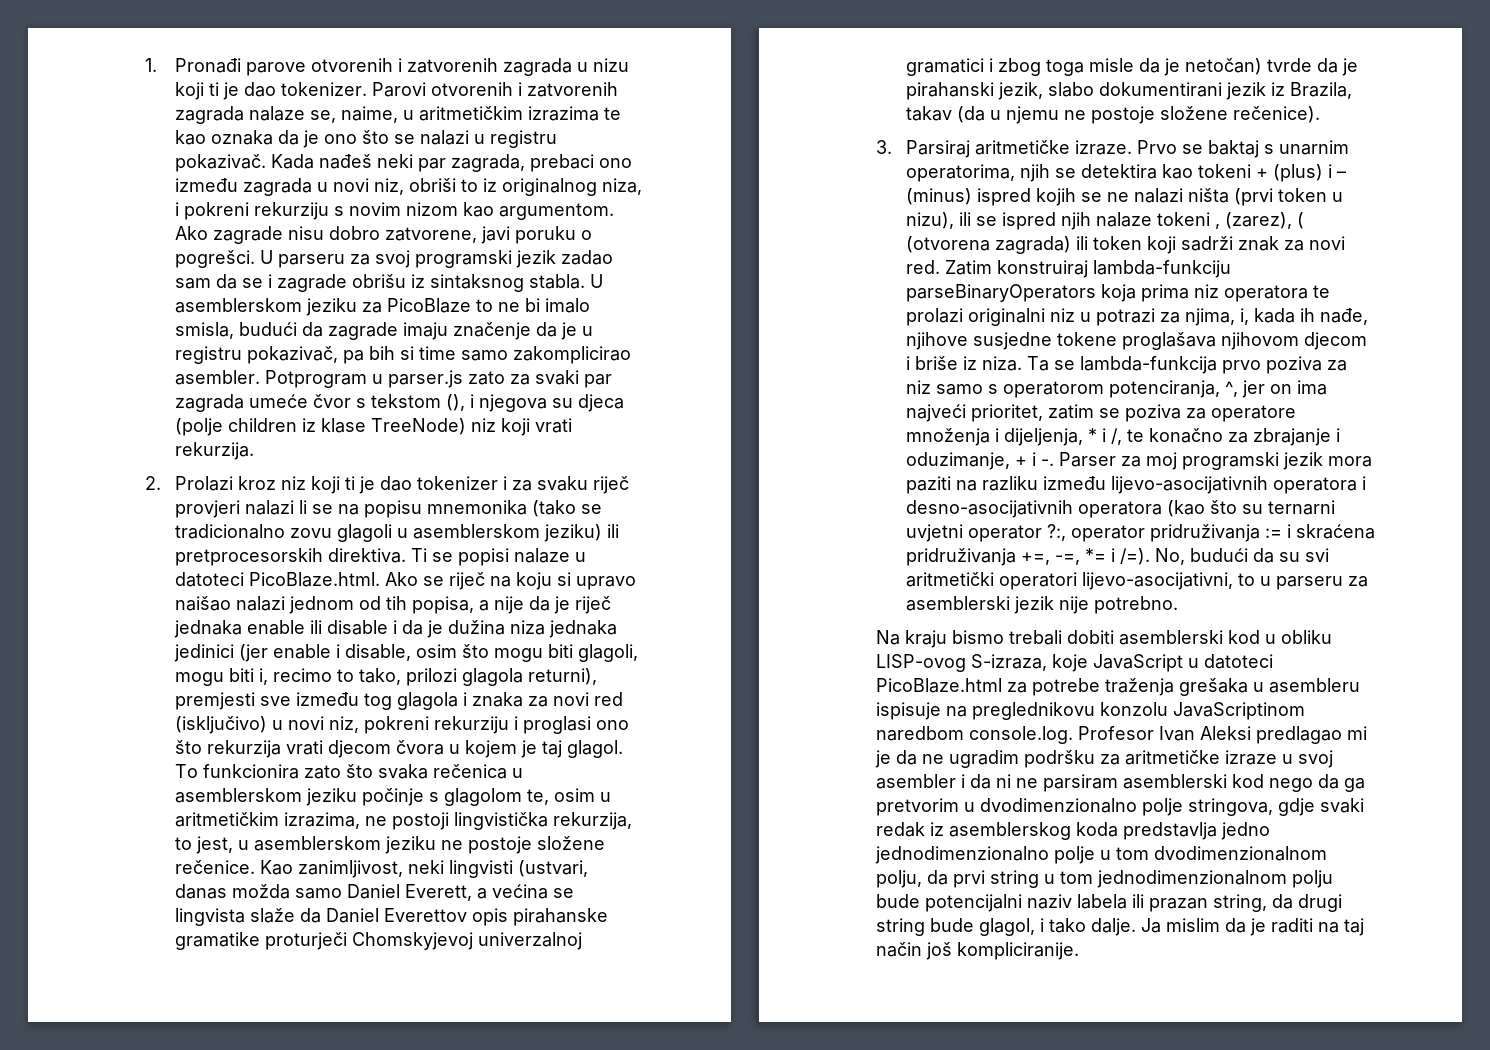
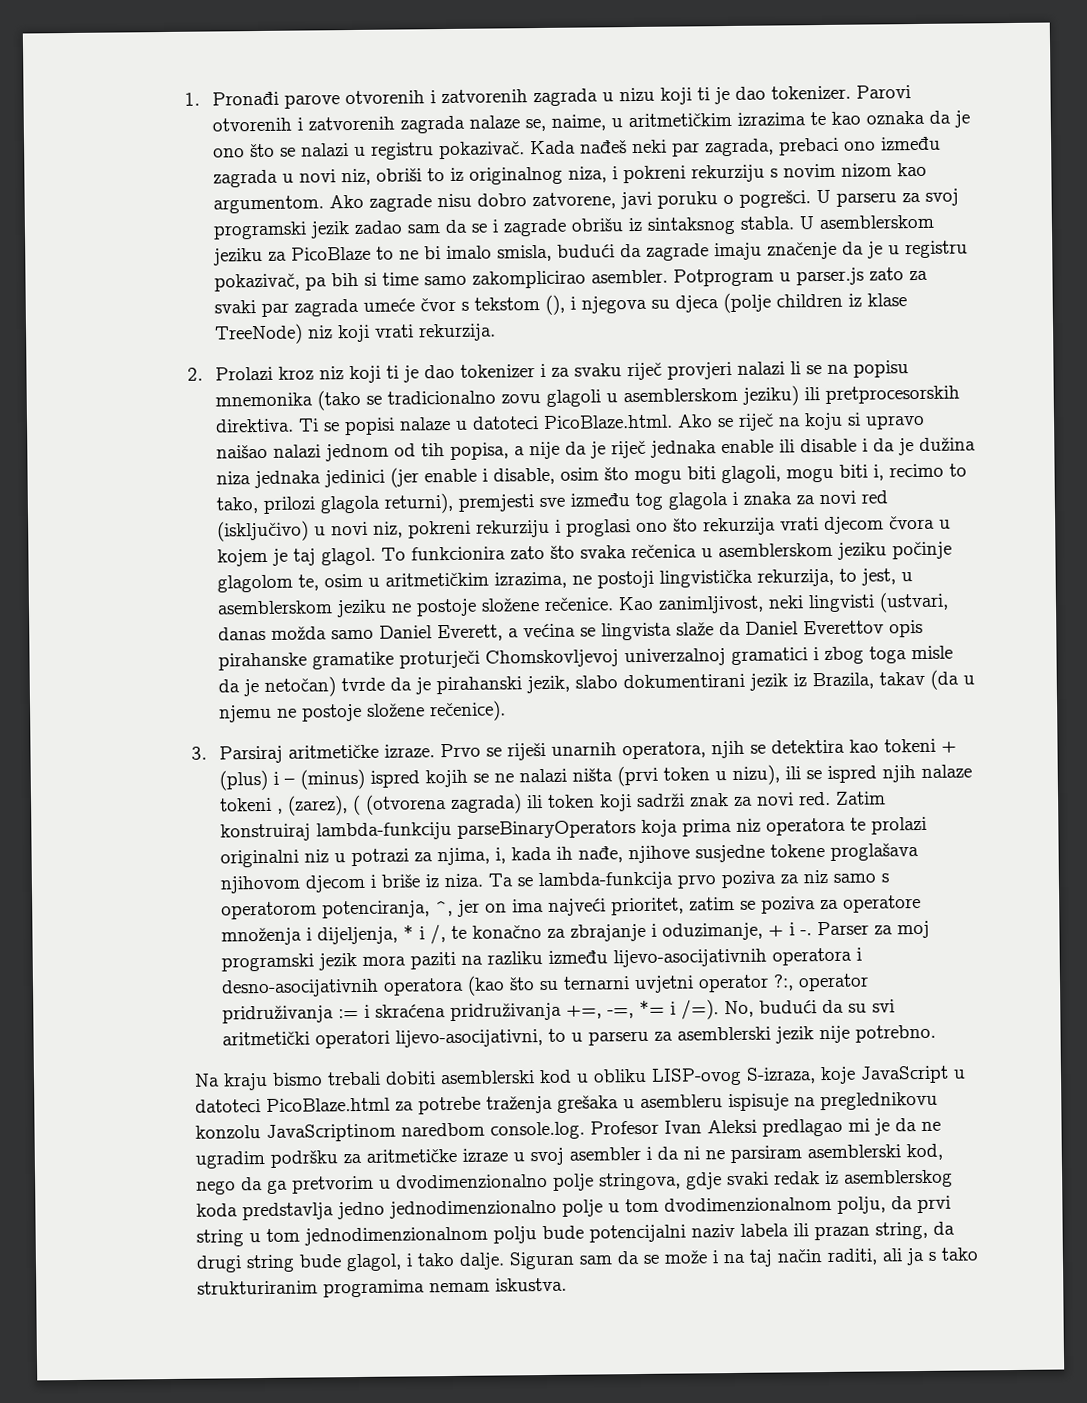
[429,792,440,802] s -> (952, 550) none
[352,932,474,950] Chomskyjevoj -> [484,649,619,668] Chomskovljevoj
[1208,140,1350,158] [906,164,1016,182] baktaj s unarnim operatorima, -> [506,741,706,761] riješi unarnih operatora,
[1232,774,1265,788] kod -> [905,1143,943,1161] kod,
[1141,918,1365,936] [876,942,1080,960] Ja mislim da je raditi na taj način još kompliciranije. -> [508,1247,978,1270] [196,1277,567,1298] Siguran sam da se može i na taj način raditi, ali ja s tako strukturiranim programima nemam iskustva.

